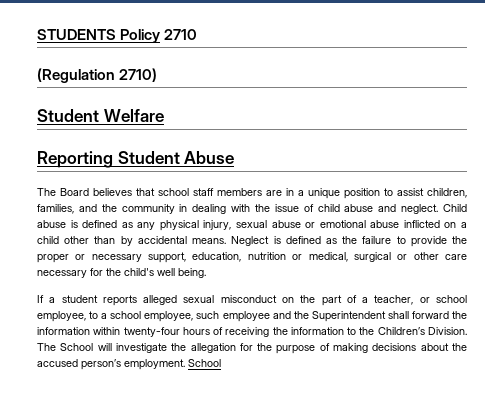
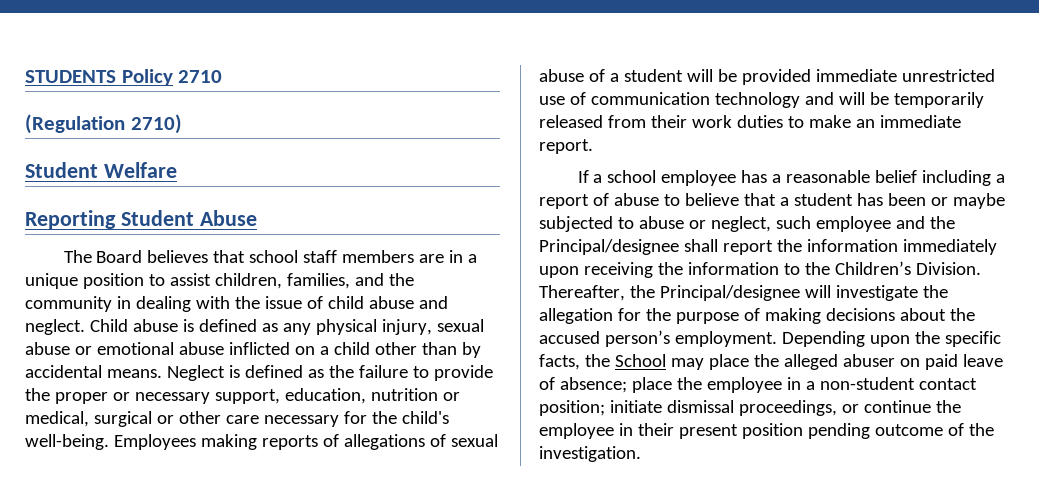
[157,268,206,278] [37,295,467,306] [37,311,467,322] [37,327,224,337] well being. // If a student reports alleged sexual misconduct on the part of a teacher, or school employee, to a school employee, such employee and the Superintendent shall forward the information within twenty-four hours of -> [25,434,498,450] [539,69,995,85] [539,92,984,108] [539,115,961,128] [539,139,593,154] [577,170,1006,186] [539,193,1005,209] [539,216,955,232] [539,239,997,255] [539,266,579,278] well-being. Employees making reports of allegations of sexual abuse of a student will be provided immediate unrestricted use of communication technology and will be temporarily released from their work duties to make an immediate report. // If a school employee has a reasonable belief including a report of abuse to believe that a student has been or maybe subjected to abuse or neglect, such employee and the Principal/designee shall report the information immediately upon
[37,343,94,351] The School -> [539,285,800,301] Thereafter, the Principal/designee
[188,359,221,367] School -> [781,331,1001,347] [539,354,1003,370] [539,377,977,393] [539,400,961,416] [539,423,994,439] [539,446,641,462] Depending upon the specific facts, the School may place the alleged abuser on paid leave of absence; place the employee in a non-student contact position; initiate dismissal proceedings, or continue the employee in their present position pending outcome of the investigation.

